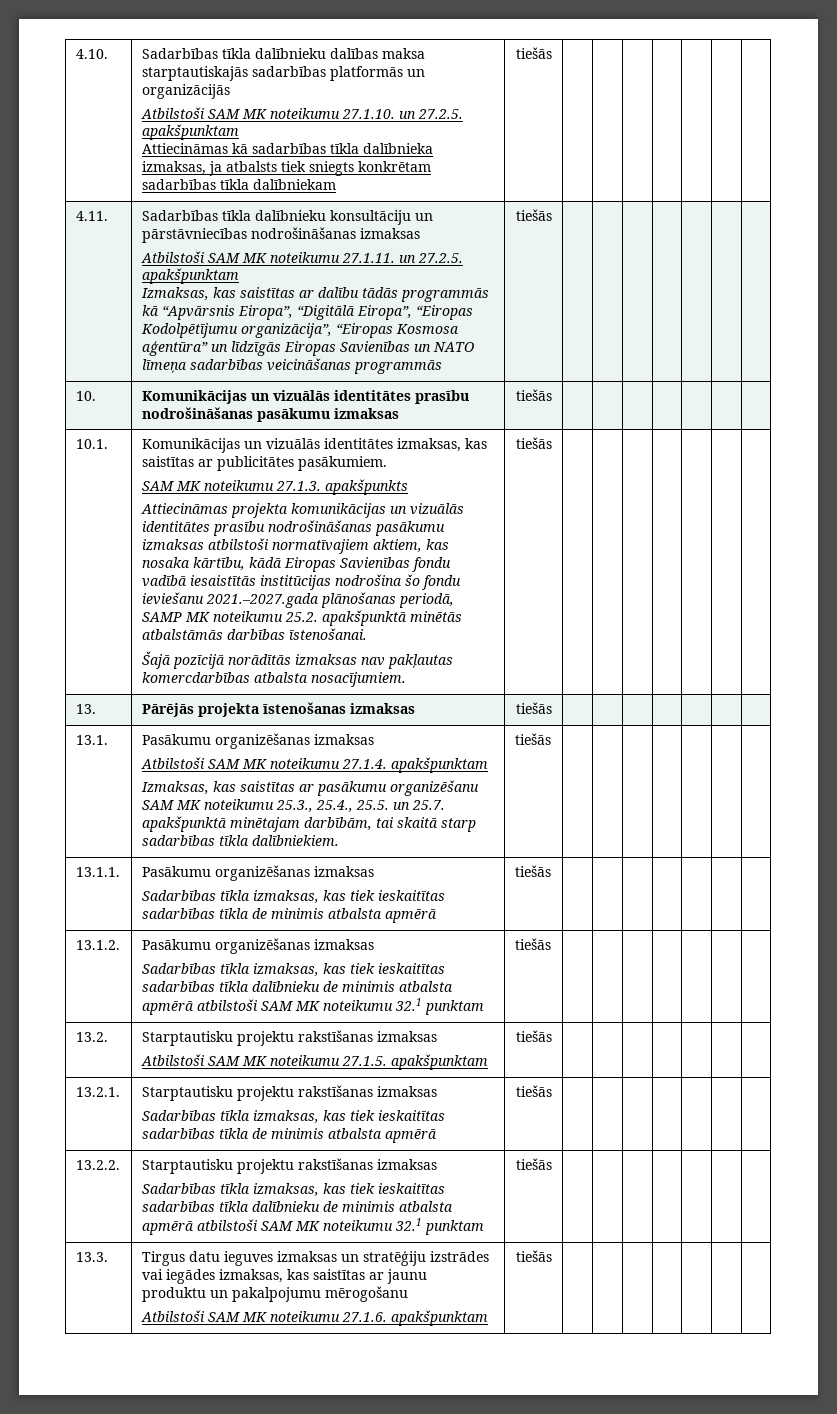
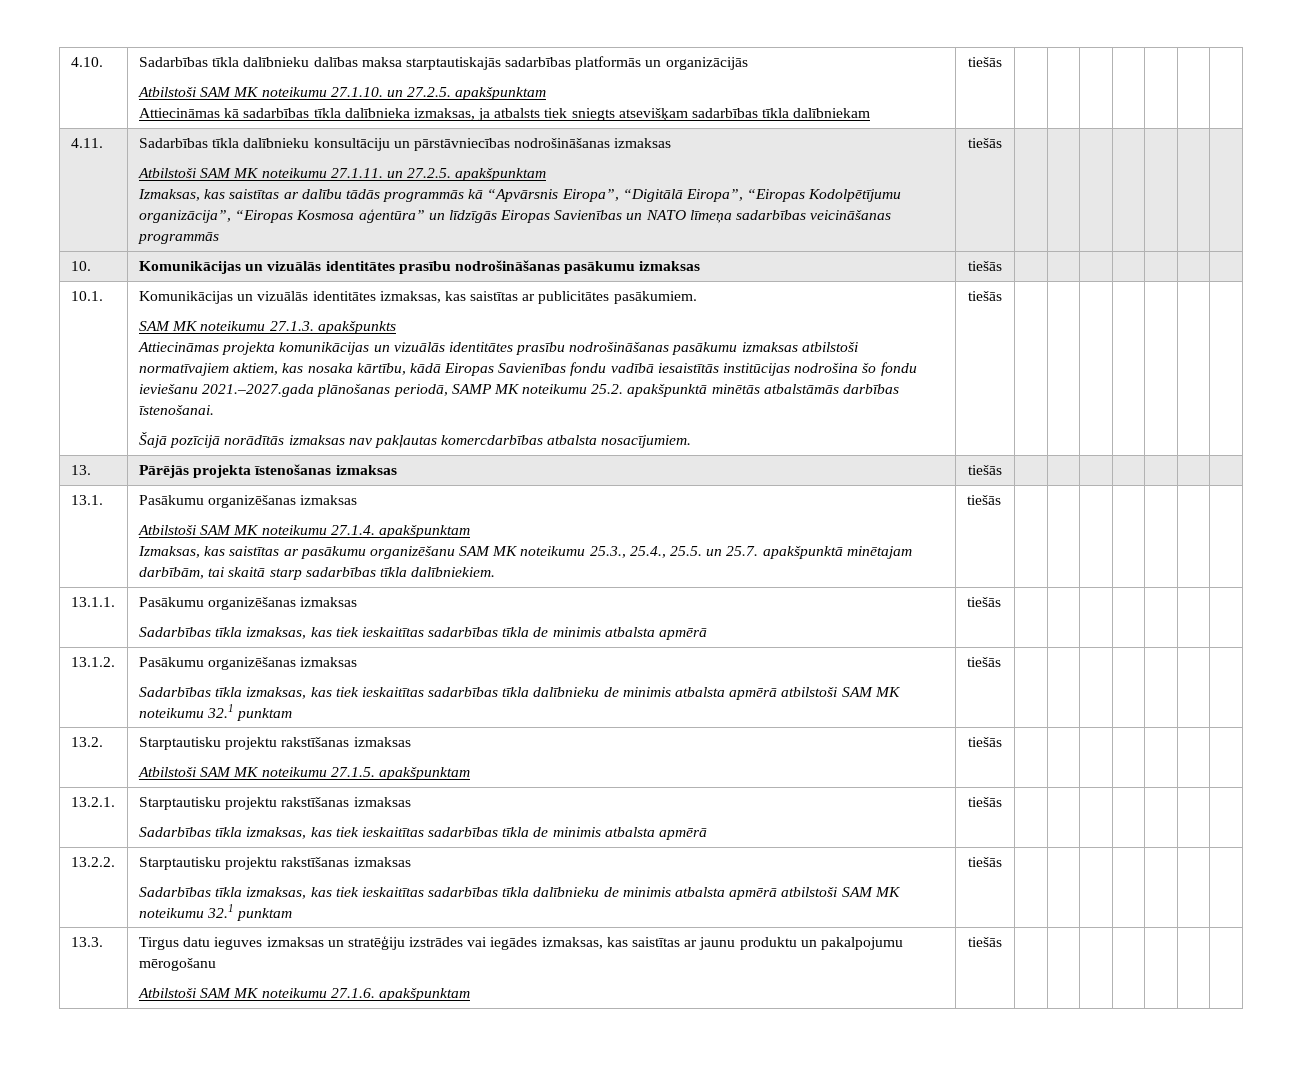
[357,161,431,172] konkrētam -> [618,108,688,121] atsevišķam

